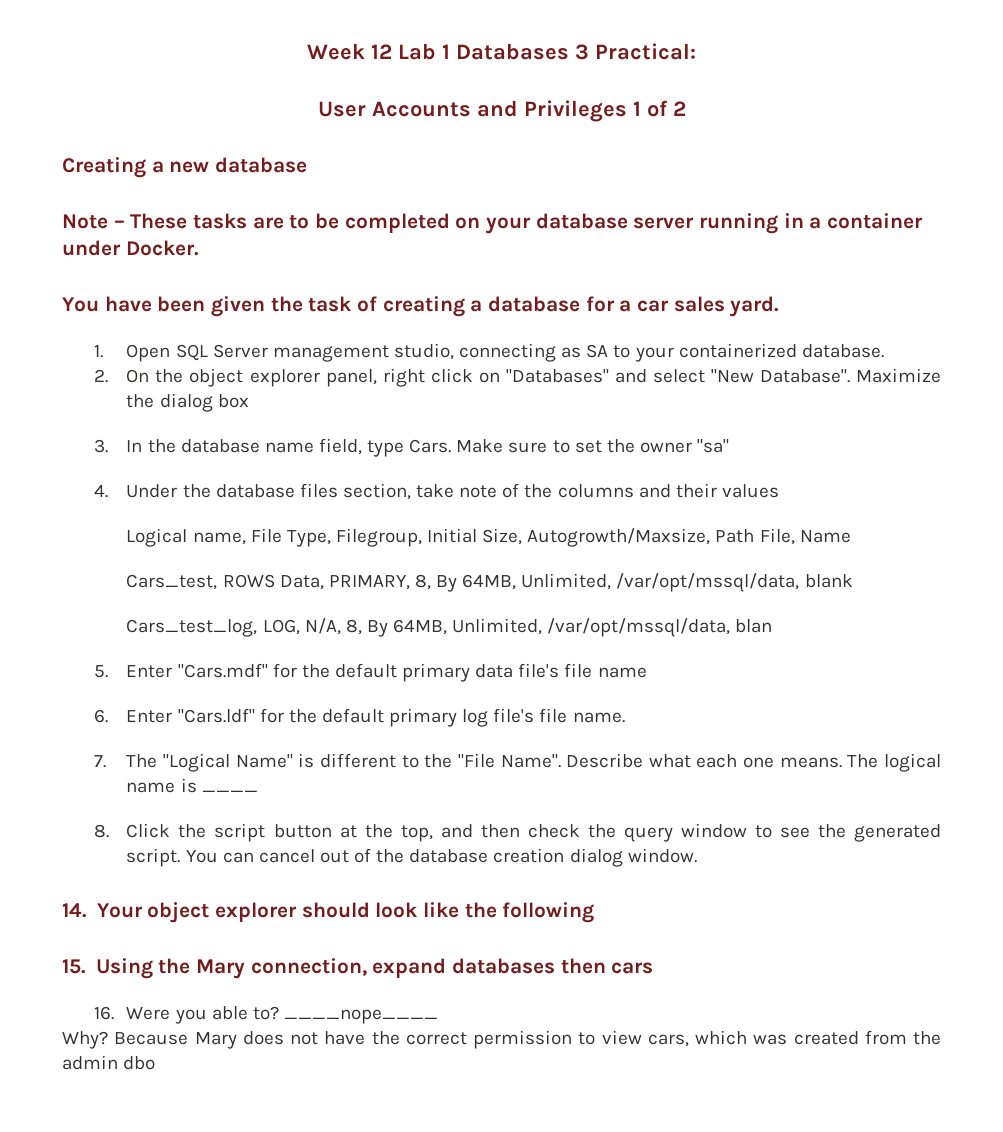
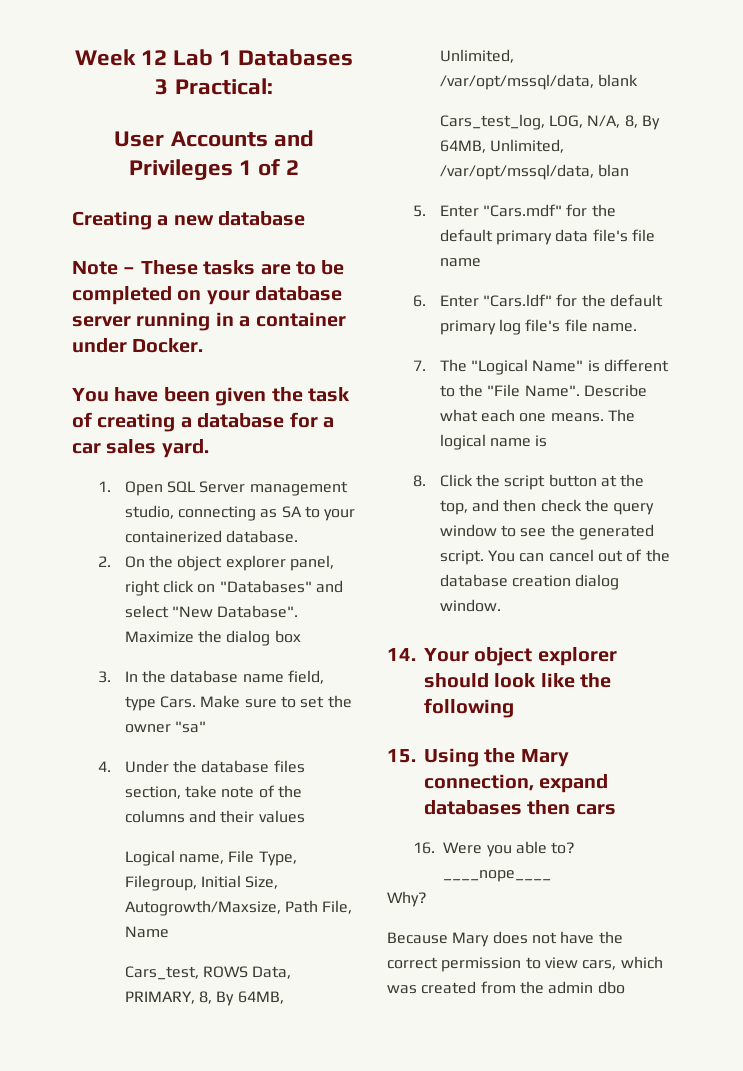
[201,790,258,792] ____ -> (548, 441) none
(108, 1040) none -> (427, 899) //

